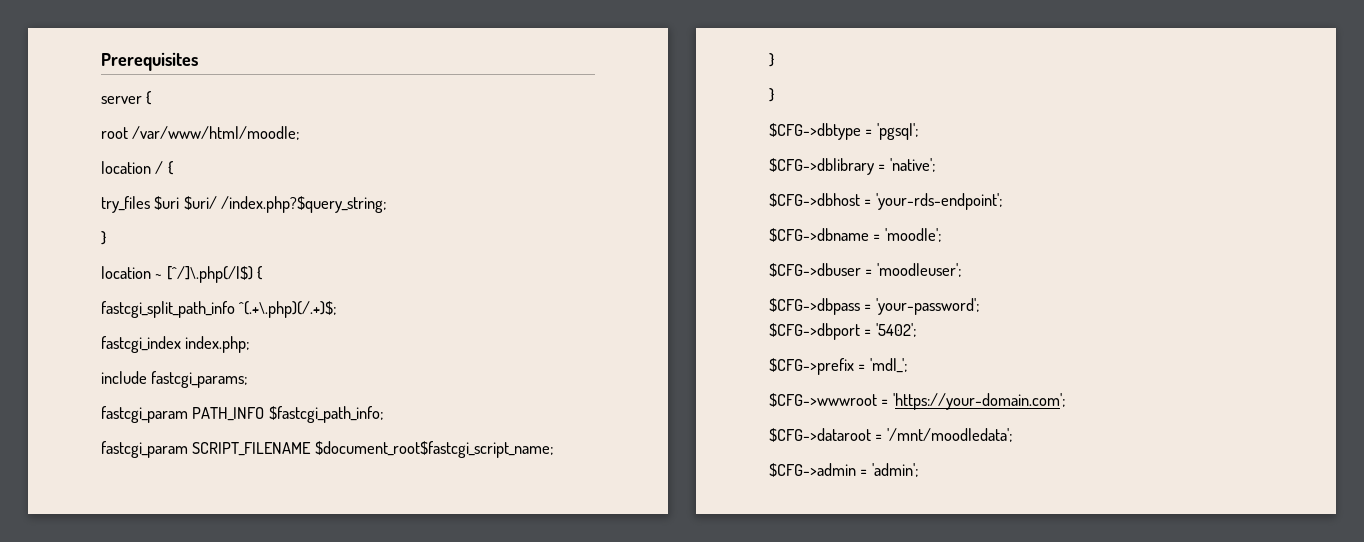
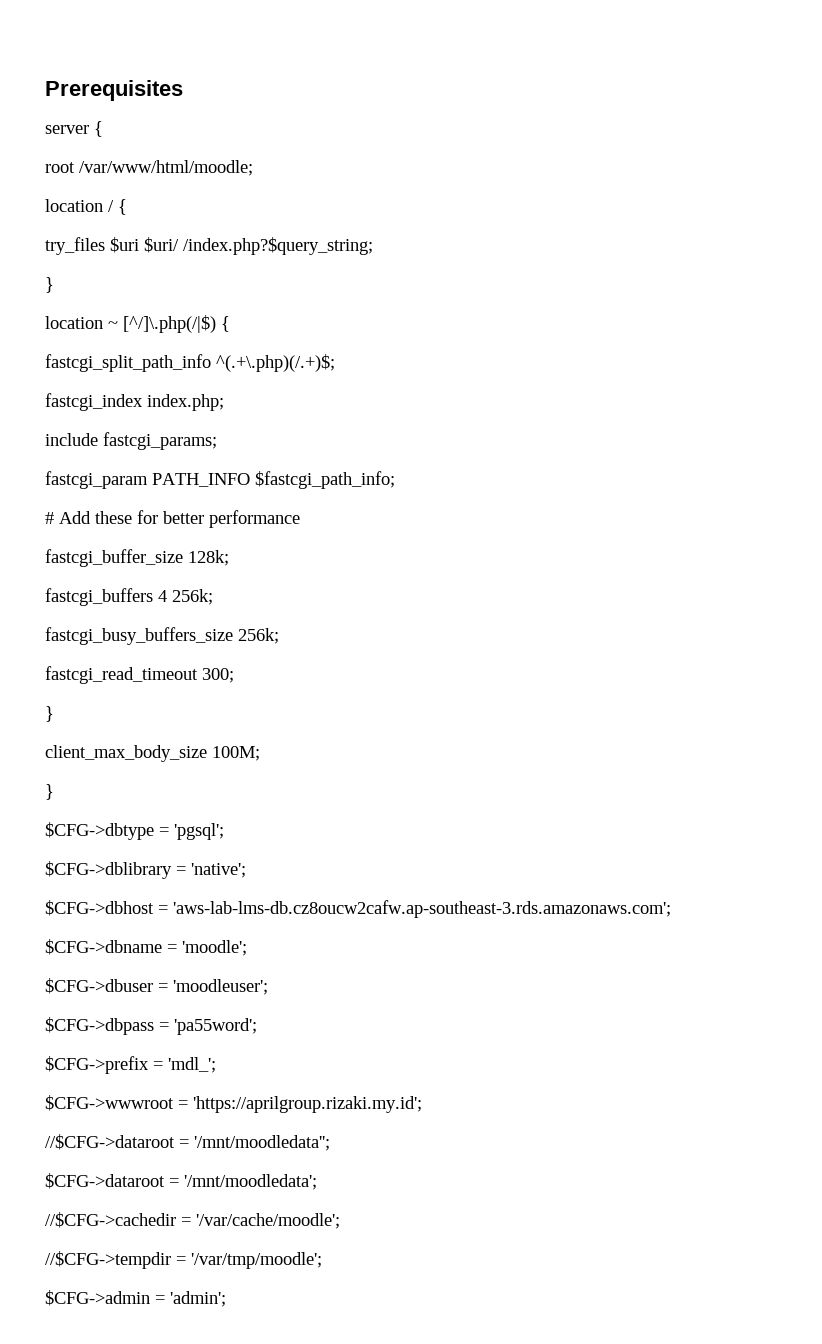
[101,441,554,458] [769,53,774,67] fastcgi_param SCRIPT_FILENAME $document_root$fastcgi_script_name; // } -> [45,510,300,528] [45,549,229,567] [45,588,213,606] [45,627,279,645] [45,666,234,684] [45,706,54,722] [45,745,260,762] # Add these for better performance // fastcgi_buffer_size 128k; // fastcgi_buffers 4 256k; // fastcgi_busy_buffers_size 256k; // fastcgi_read_timeout 300; // } // client_max_body_size 100M;
[875,193,1003,210] 'your-rds-endpoint'; -> [173,900,671,918] 'aws-lab-lms-db.cz8oucw2cafw.ap-southeast-3.rds.amazonaws.com';
[875,298,980,315] [769,323,917,340] 'your-password'; // $CFG->dbport = '5402'; -> [174,1018,257,1035] 'pa55word';
[892,393,1066,410] 'https://your-domain.com'; -> [193,1096,422,1113] [45,1134,330,1151] 'https://aprilgroup.rizaki.my.id'; // //$CFG->dataroot = '/mnt/moodledata'';
(1013, 435) none -> [45,1212,340,1229] [45,1251,322,1269] // //$CFG->cachedir = '/var/cache/moodle'; // //$CFG->tempdir = '/var/tmp/moodle';

